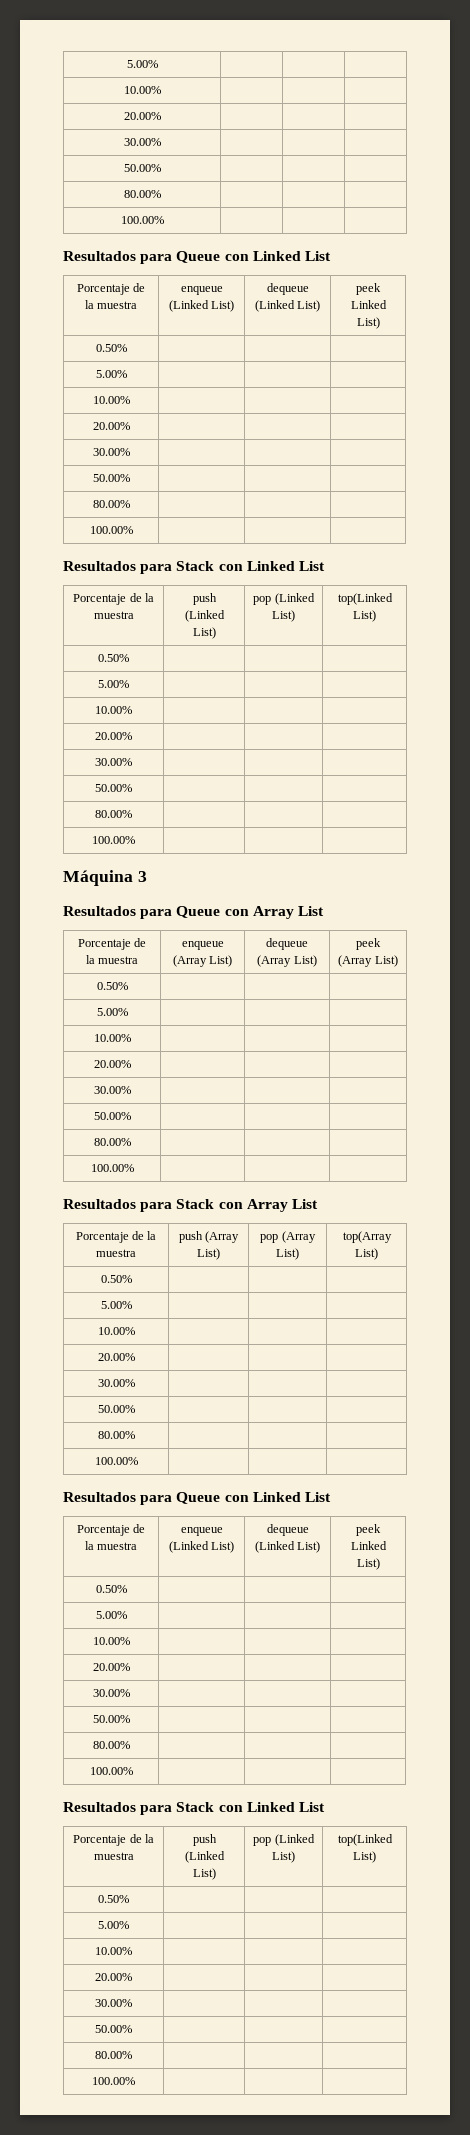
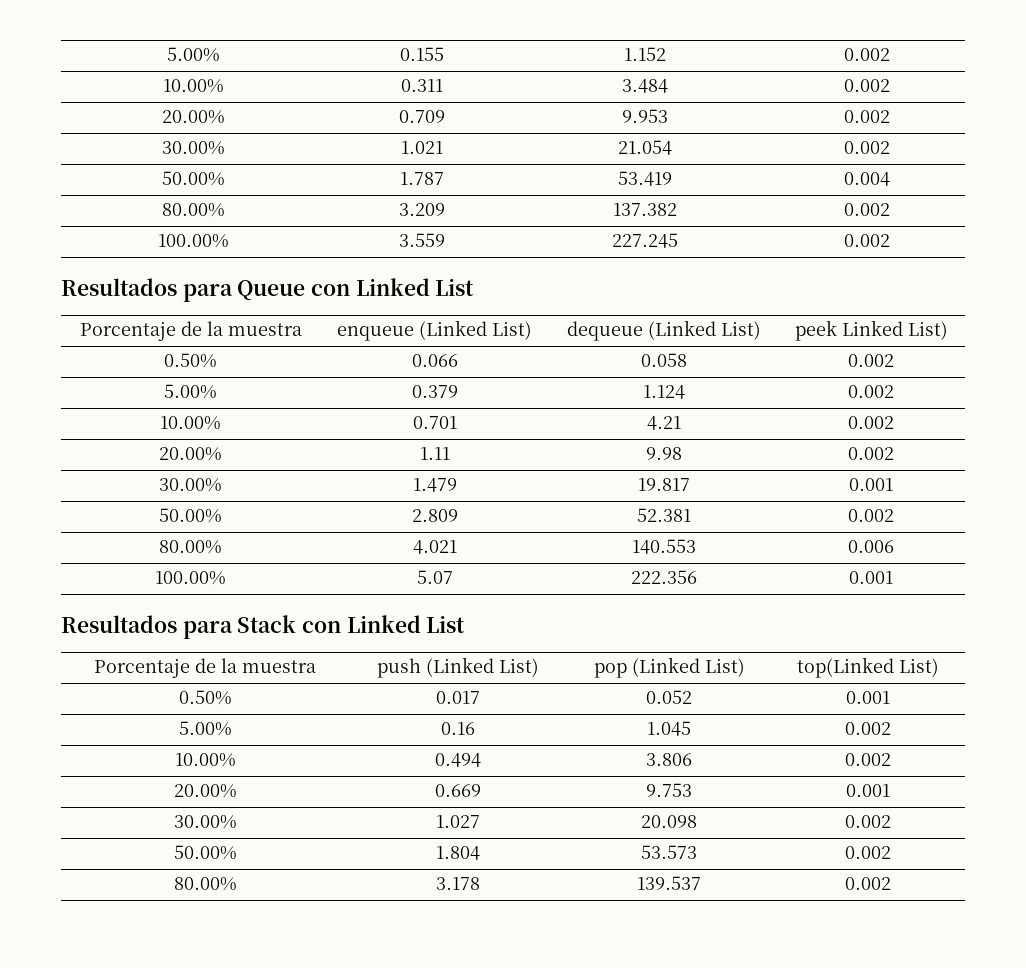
[126,60,158,68] [123,86,161,94] [123,112,161,120] [123,138,161,146] [123,164,161,172] [123,190,161,198] [120,216,164,224] 5.00% | | | // 10.00% | | | // 20.00% | | | // 30.00% | | | // 50.00% | | | // 80.00% | | | // 100.00% | | | -> [166,47,220,62] [400,47,444,61] [623,47,666,61] [843,48,890,61] [162,79,224,93] [401,79,443,92] [621,79,668,93] [843,79,890,92] [161,110,225,124] [399,110,445,123] [621,109,668,123] [843,110,890,123] [161,141,225,155] [401,141,443,154] [617,140,672,155] [843,141,890,154] [161,171,225,186] [400,172,444,185] [617,171,672,186] [843,172,890,186] [161,203,225,217] [399,203,445,216] [612,203,677,216] [843,203,890,216] [157,234,229,248] [399,233,445,247] [611,233,678,248] [843,234,890,247] 5.00% | 0.155 | 1.152 | 0.002 // 10.00% | 0.311 | 3.484 | 0.002 // 20.00% | 0.709 | 9.953 | 0.002 // 30.00% | 1.021 | 21.054 | 0.002 // 50.00% | 1.787 | 53.419 | 0.004 // 80.00% | 3.209 | 137.382 | 0.002 // 100.00% | 3.559 | 227.245 | 0.002
[95,370,127,378] [92,396,130,404] [92,422,130,430] [92,448,130,456] [92,474,130,482] [92,500,130,508] [89,526,133,534] | | // 5.00% | | | // 10.00% | | | // 20.00% | | | // 30.00% | | | // 50.00% | | | // 80.00% | | | // 100.00% | | | -> [411,354,458,367] [640,353,687,367] [847,354,894,367] [164,384,217,399] [411,385,458,398] [642,385,685,399] [847,385,894,398] [160,416,221,430] [412,416,457,429] [646,416,681,430] [847,416,894,429] [159,447,222,461] [419,447,450,460] [645,447,682,460] [847,447,894,460] [159,478,222,492] [412,478,457,492] [637,478,690,491] [848,478,893,491] [159,508,222,523] [411,509,458,522] [636,508,691,522] [847,509,894,522] [159,540,222,554] [412,540,457,554] [631,539,696,554] [847,540,894,553] [155,571,226,585] [416,570,453,584] [630,570,697,584] [848,571,893,584] 0.066 | 0.058 | 0.002 // 5.00% | 0.379 | 1.124 | 0.002 // 10.00% | 0.701 | 4.21 | 0.002 // 20.00% | 1.11 | 9.98 | 0.002 // 30.00% | 1.479 | 19.817 | 0.001 // 50.00% | 2.809 | 52.381 | 0.002 // 80.00% | 4.021 | 140.553 | 0.006 // 100.00% | 5.07 | 222.356 | 0.001
[98,680,129,688] [95,706,132,714] [95,732,132,740] [95,758,132,766] [95,784,132,792] [95,810,132,818] [92,836,135,844] [63,870,147,886] [63,906,324,919] [77,938,147,950] [85,955,139,964] [181,941,224,950] [172,955,233,967] [266,938,308,950] [257,955,317,967] [356,938,381,950] [338,955,398,967] [96,982,128,990] [96,1008,128,1016] [93,1034,131,1042] [93,1060,131,1068] [93,1086,131,1094] [93,1112,131,1120] [93,1138,131,1146] [90,1164,134,1172] [63,1199,318,1212] [75,1231,157,1243] [96,1249,136,1257] [178,1231,240,1243] [197,1248,220,1260] [260,1231,316,1243] [276,1248,299,1260] [342,1231,392,1243] [355,1248,378,1260] [100,1275,132,1283] [100,1301,132,1309] [97,1327,135,1335] [97,1353,135,1361] [97,1379,135,1387] [97,1405,135,1413] [97,1431,135,1439] [94,1457,138,1465] [63,1492,331,1505] [76,1524,146,1536] [84,1541,138,1550] [180,1527,223,1536] [168,1541,235,1553] [266,1524,309,1536] [254,1541,321,1553] [356,1524,381,1536] [350,1541,387,1550] [356,1558,380,1570] [95,1585,127,1593] [95,1611,127,1619] [92,1637,130,1645] [92,1663,130,1671] [92,1689,130,1697] [92,1715,130,1723] [92,1741,130,1749] [89,1767,133,1775] [63,1802,325,1815] [73,1834,154,1846] [93,1852,134,1860] [192,1834,217,1846] [184,1851,225,1863] [192,1868,216,1880] [253,1834,315,1846] [272,1851,295,1863] [337,1834,393,1846] [353,1851,376,1863] [98,1895,129,1903] [98,1921,129,1929] [95,1947,132,1955] [95,1973,132,1981] [95,1999,132,2007] [95,2025,132,2033] [95,2051,132,2059] [92,2077,135,2085] | | // 5.00% | | | // 10.00% | | | // 20.00% | | | // 30.00% | | | // 50.00% | | | // 80.00% | | | // 100.00% | | | // Máquina 3 // Resultados para Queue con Array List // Porcentaje de la muestra | enqueue (Array List) | dequeue (Array List) | peek (Array List) // 0.50% | | | // 5.00% | | | // 10.00% | | | // 20.00% | | | // 30.00% | | | // 50.00% | | | // 80.00% | | | // 100.00% | | | // Resultados para Stack con Array List // Porcentaje de la muestra | push (Array List) | pop (Array List) | top(Array List) // 0.50% | | | // 5.00% | | | // 10.00% | | | // 20.00% | | | // 30.00% | | | // 50.00% | | | // 80.00% | | | // 100.00% | | | // Resultados para Queue con Linked List // Porcentaje de la muestra | enqueue (Linked List) | dequeue (Linked List) | peek Linked List) // 0.50% | | | // 5.00% | | | // 10.00% | | | // 20.00% | | | // 30.00% | | | // 50.00% | | | // 80.00% | | | // 100.00% | | | // Resultados para Stack con Linked List // Porcentaje de la muestra | push (Linked List) | pop (Linked List) | top(Linked List) // 0.50% | | | // 5.00% | | | // 10.00% | | | // 20.00% | | | // 30.00% | | | // 50.00% | | | // 80.00% | | | // 100.00% | | | -> [435,691,480,704] [645,690,692,704] [845,691,890,704] [178,721,232,736] [440,722,475,735] [646,721,691,736] [844,722,891,735] [174,753,236,767] [434,753,481,767] [645,753,692,766] [844,753,891,766] [173,784,237,798] [434,784,481,797] [645,783,692,797] [845,784,890,797] [173,815,237,829] [435,815,480,828] [640,815,697,828] [844,815,891,828] [173,845,237,860] [435,846,480,860] [640,845,697,859] [844,846,891,859] [173,877,237,891] [435,877,480,890] [636,876,701,890] [844,877,891,890] 0.017 | 0.052 | 0.001 // 5.00% | 0.16 | 1.045 | 0.002 // 10.00% | 0.494 | 3.806 | 0.002 // 20.00% | 0.669 | 9.753 | 0.001 // 30.00% | 1.027 | 20.098 | 0.002 // 50.00% | 1.804 | 53.573 | 0.002 // 80.00% | 3.178 | 139.537 | 0.002

